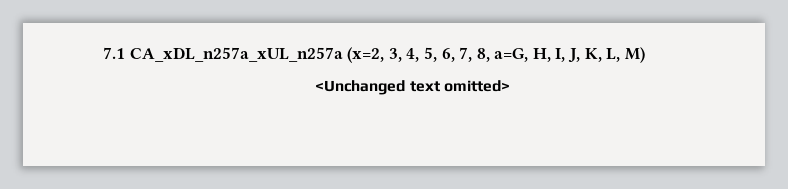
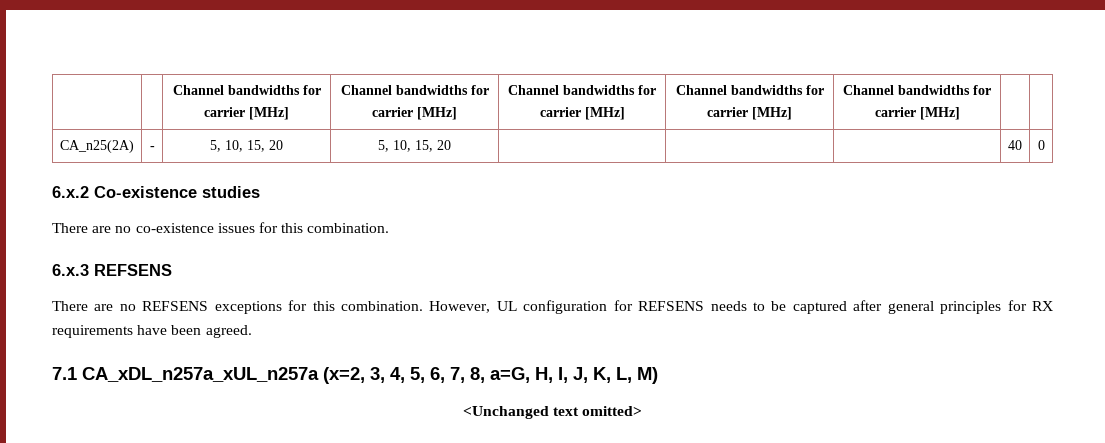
(103, 53) none -> [172,85,321,95] [204,107,289,120] [340,85,489,95] [372,107,457,120] [508,85,656,95] [539,107,625,120] [675,85,824,95] [707,107,792,120] [843,85,991,95] [874,107,960,120] [60,140,134,153] [149,146,155,150] [210,140,283,152] [378,140,451,152] [1008,140,1022,150] [1037,140,1045,150] [52,186,260,198] [52,222,390,233] [52,264,172,276] [52,300,1054,314] [52,325,252,338] | | Channel bandwidths for carrier [MHz] | Channel bandwidths for carrier [MHz] | Channel bandwidths for carrier [MHz] | Channel bandwidths for carrier [MHz] | Channel bandwidths for carrier [MHz] | | // CA_n25(2A) | - | 5, 10, 15, 20 | 5, 10, 15, 20 | | | | 40 | 0 // 6.x.2 Co-existence studies // There are no co-existence issues for this combination. // 6.x.3 REFSENS // There are no REFSENS exceptions for this combination. However, UL configuration for REFSENS needs to be captured after general principles for RX requirements have been agreed. //

